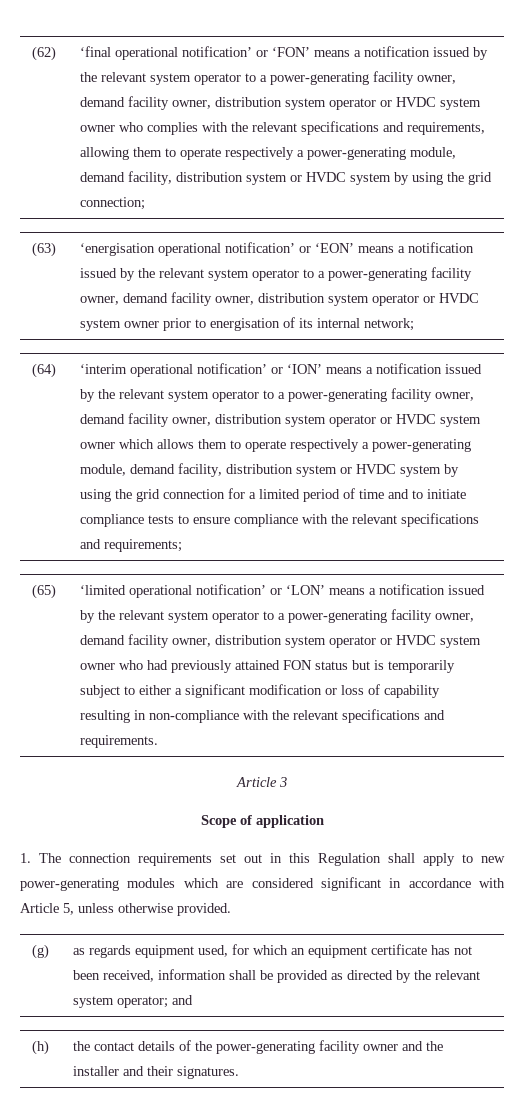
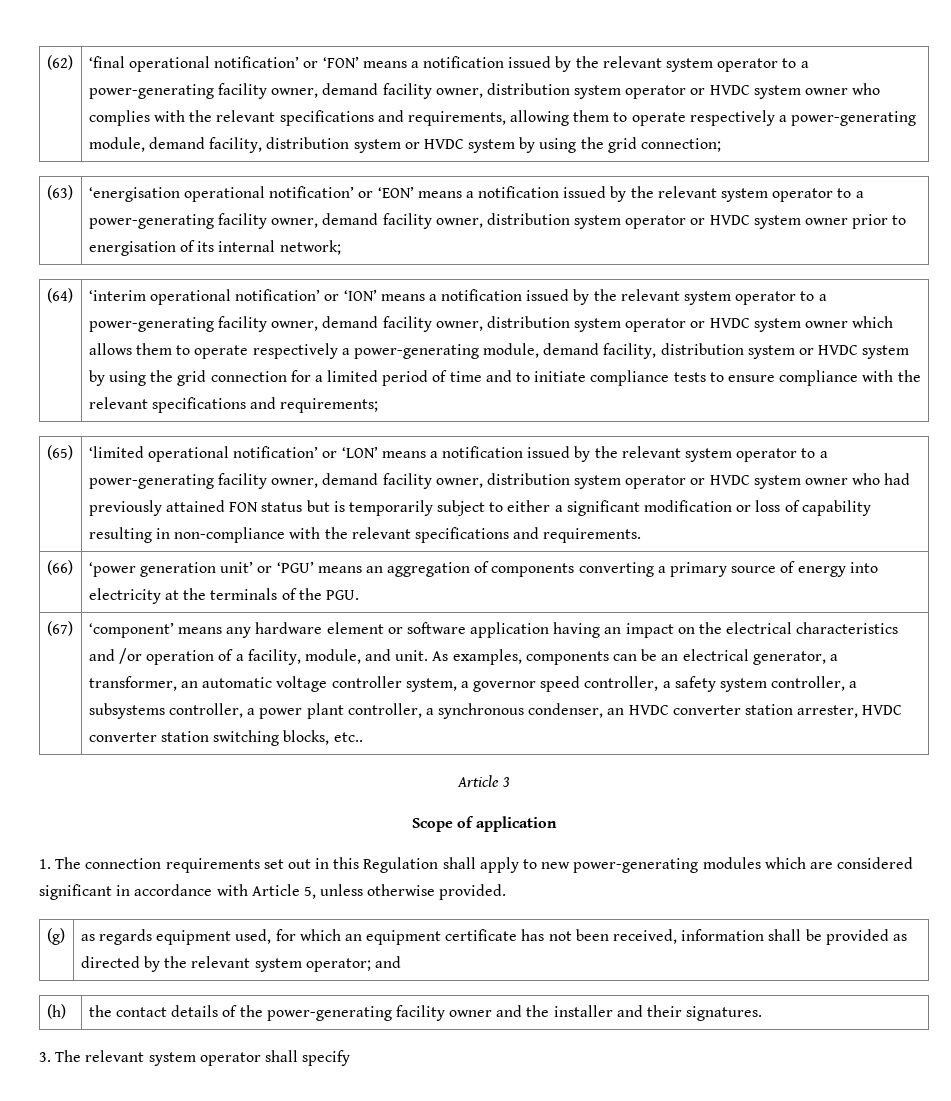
(158, 741) none -> [46,560,73,575] [88,561,878,577] [88,588,359,604] [46,621,73,636] [88,622,899,638] [88,648,838,665] [88,676,858,692] [88,703,903,719] [88,730,363,746] // (66) | ‘power generation unit’ or ‘PGU’ means an aggregation of components converting a primary source of energy into electricity at the terminals of the PGU. // (67) | ‘component’ means any hardware element or software application having an impact on the electrical characteristics and /or operation of a facility, module, and unit. As examples, components can be an electrical generator, a transformer, an automatic voltage controller system, a governor speed controller, a safety system controller, a subsystems controller, a power plant controller, a synchronous condenser, an HVDC converter station arrester, HVDC converter station switching blocks, etc..
(239, 1072) none -> [39,1050,351,1066] // 3. The relevant system operator shall specify

